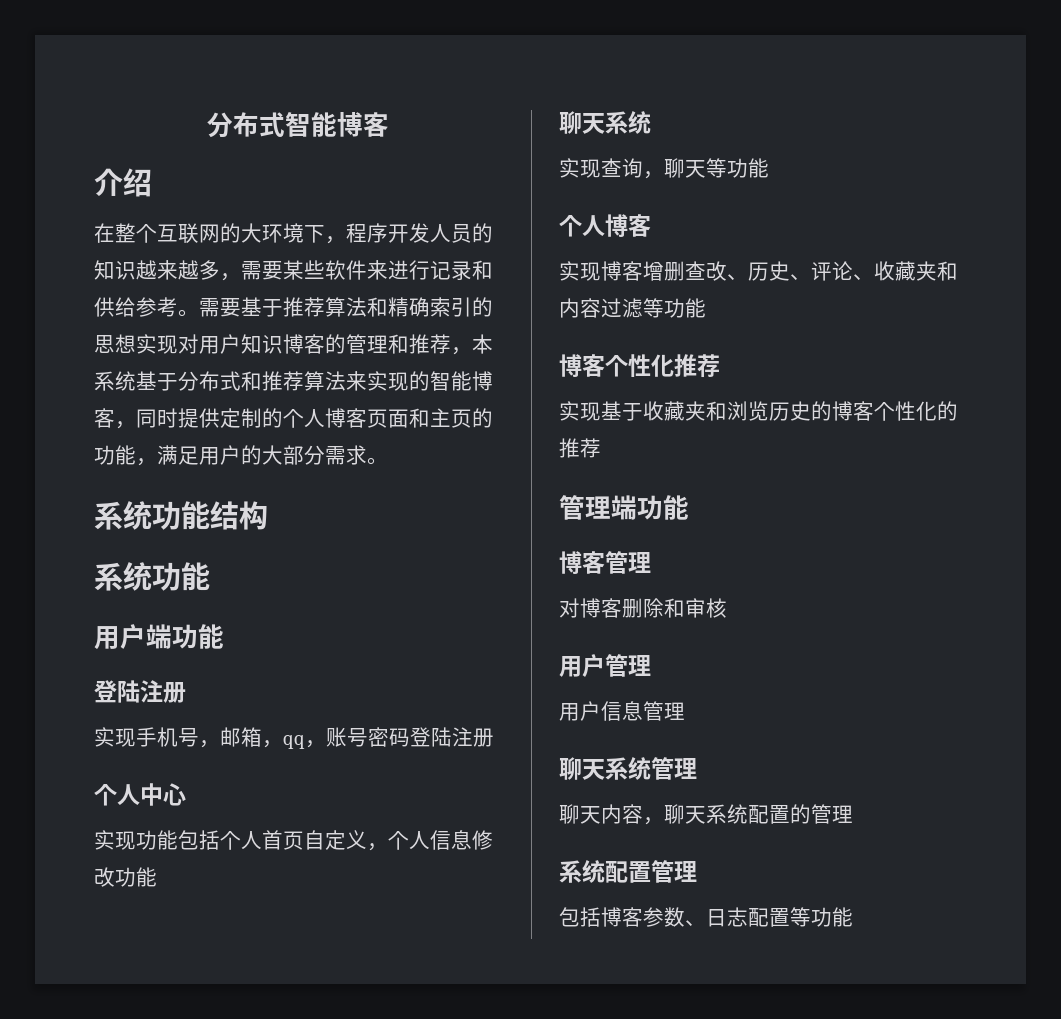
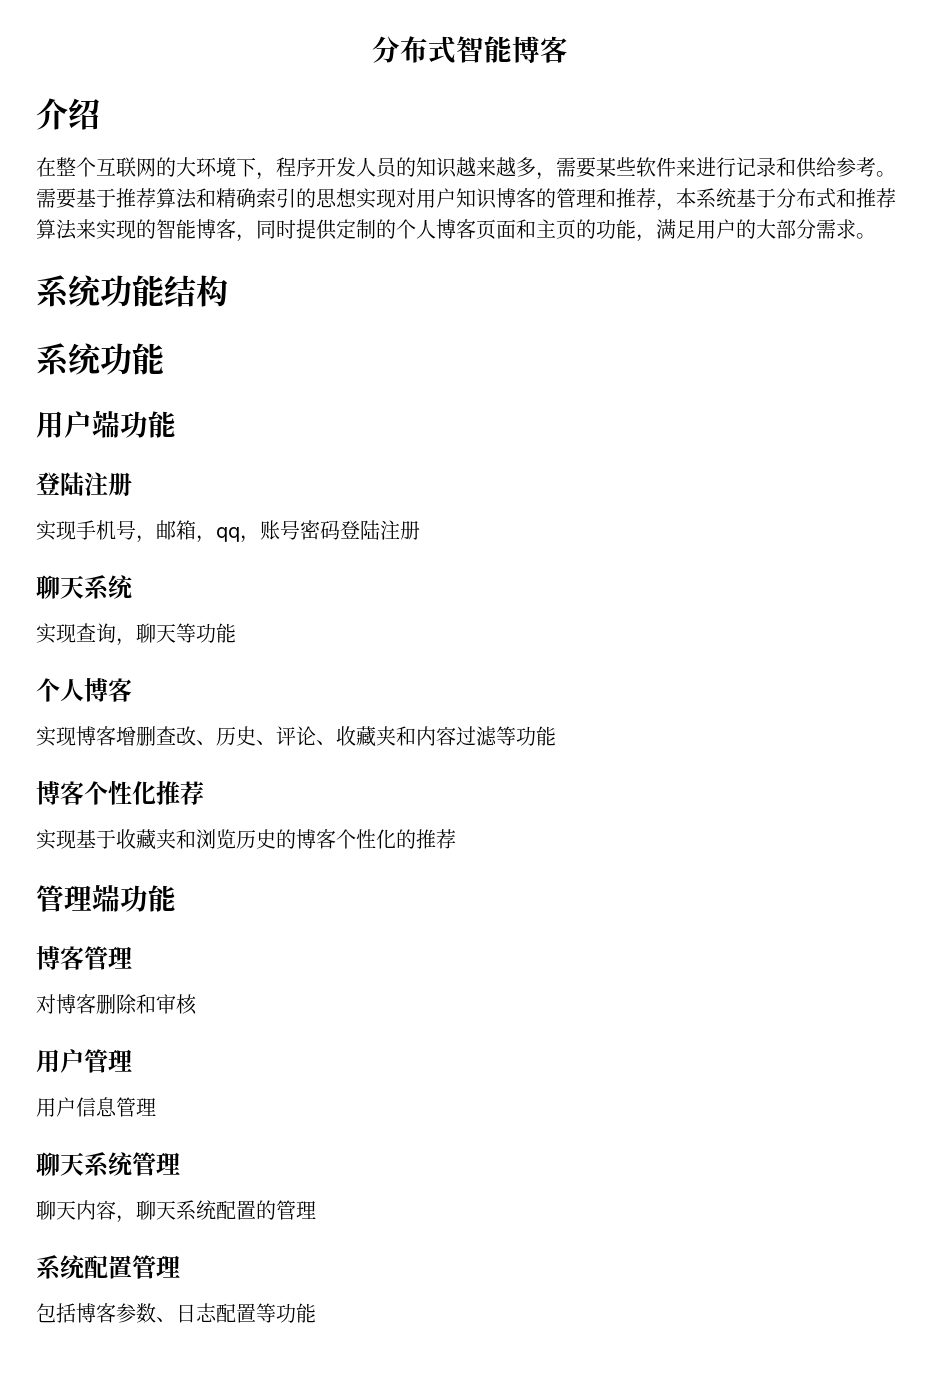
[94,783,186,806] [94,830,493,851] [94,867,157,887] // 个人中心 // 实现功能包括个人首页自定义，个人信息修改功能 -> (420, 530) none

